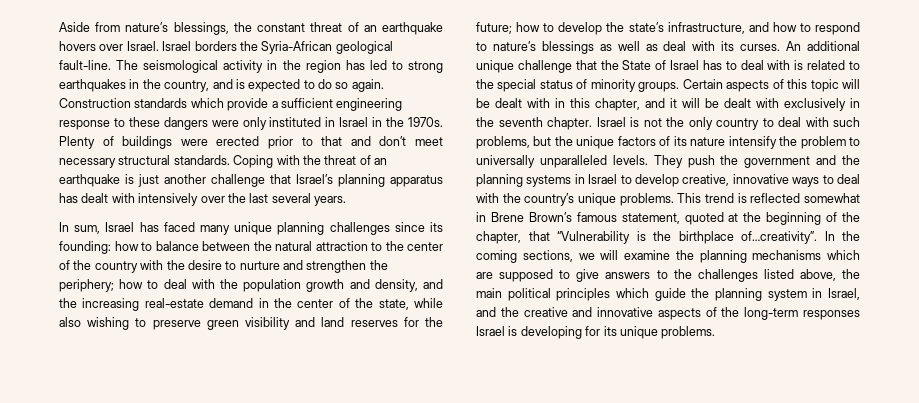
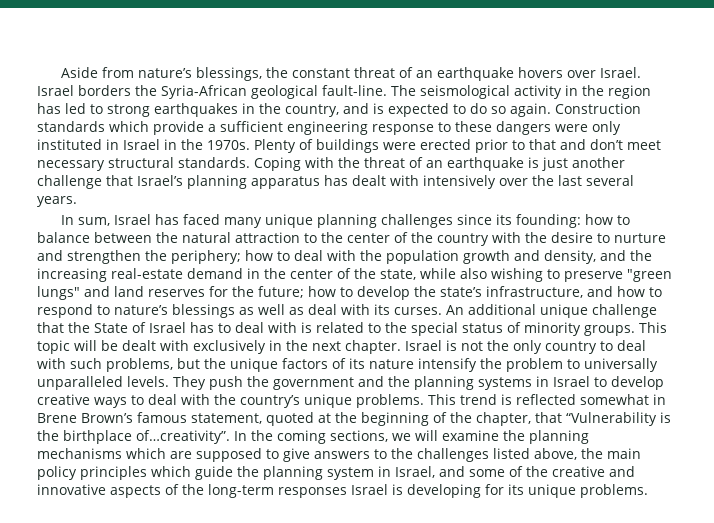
[206,317,290,330] green visibility -> [627,269,672,282] [37,286,80,300] "green lungs"
[682,79,808,92] Certain aspects of this -> [639,322,667,333] This
[555,98,779,111] in this chapter, and it will be dealt with -> (189, 345) none
[498,117,543,127] seventh -> [312,341,341,351] next
[682,174,789,186] creative, innovative -> [37,394,90,405] creative
[507,288,551,301] political -> [37,466,77,480] policy
(496, 312) none -> [469,466,523,477] some of

